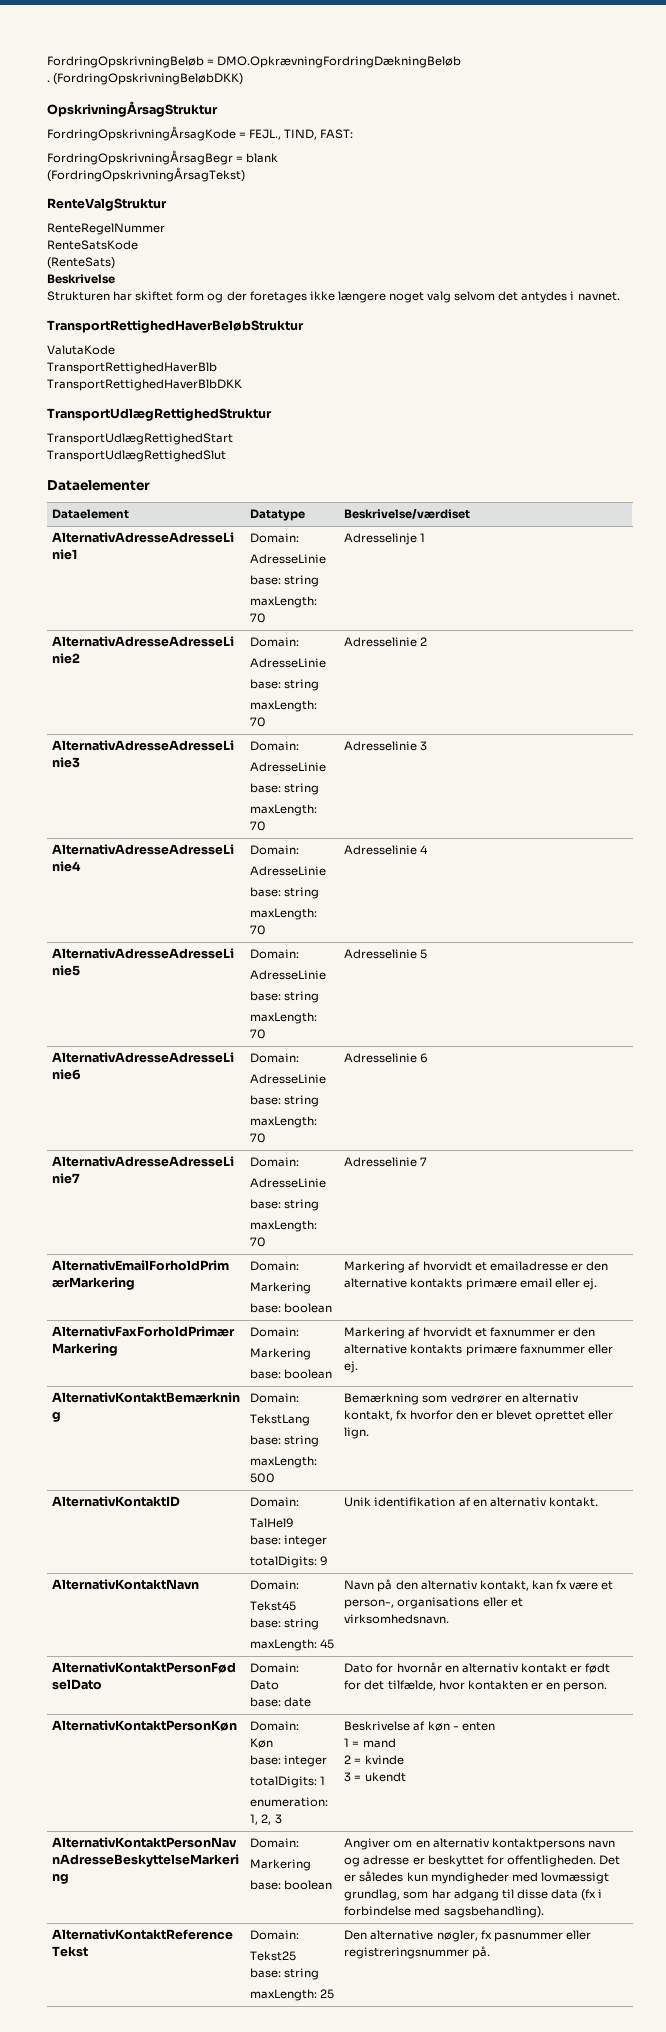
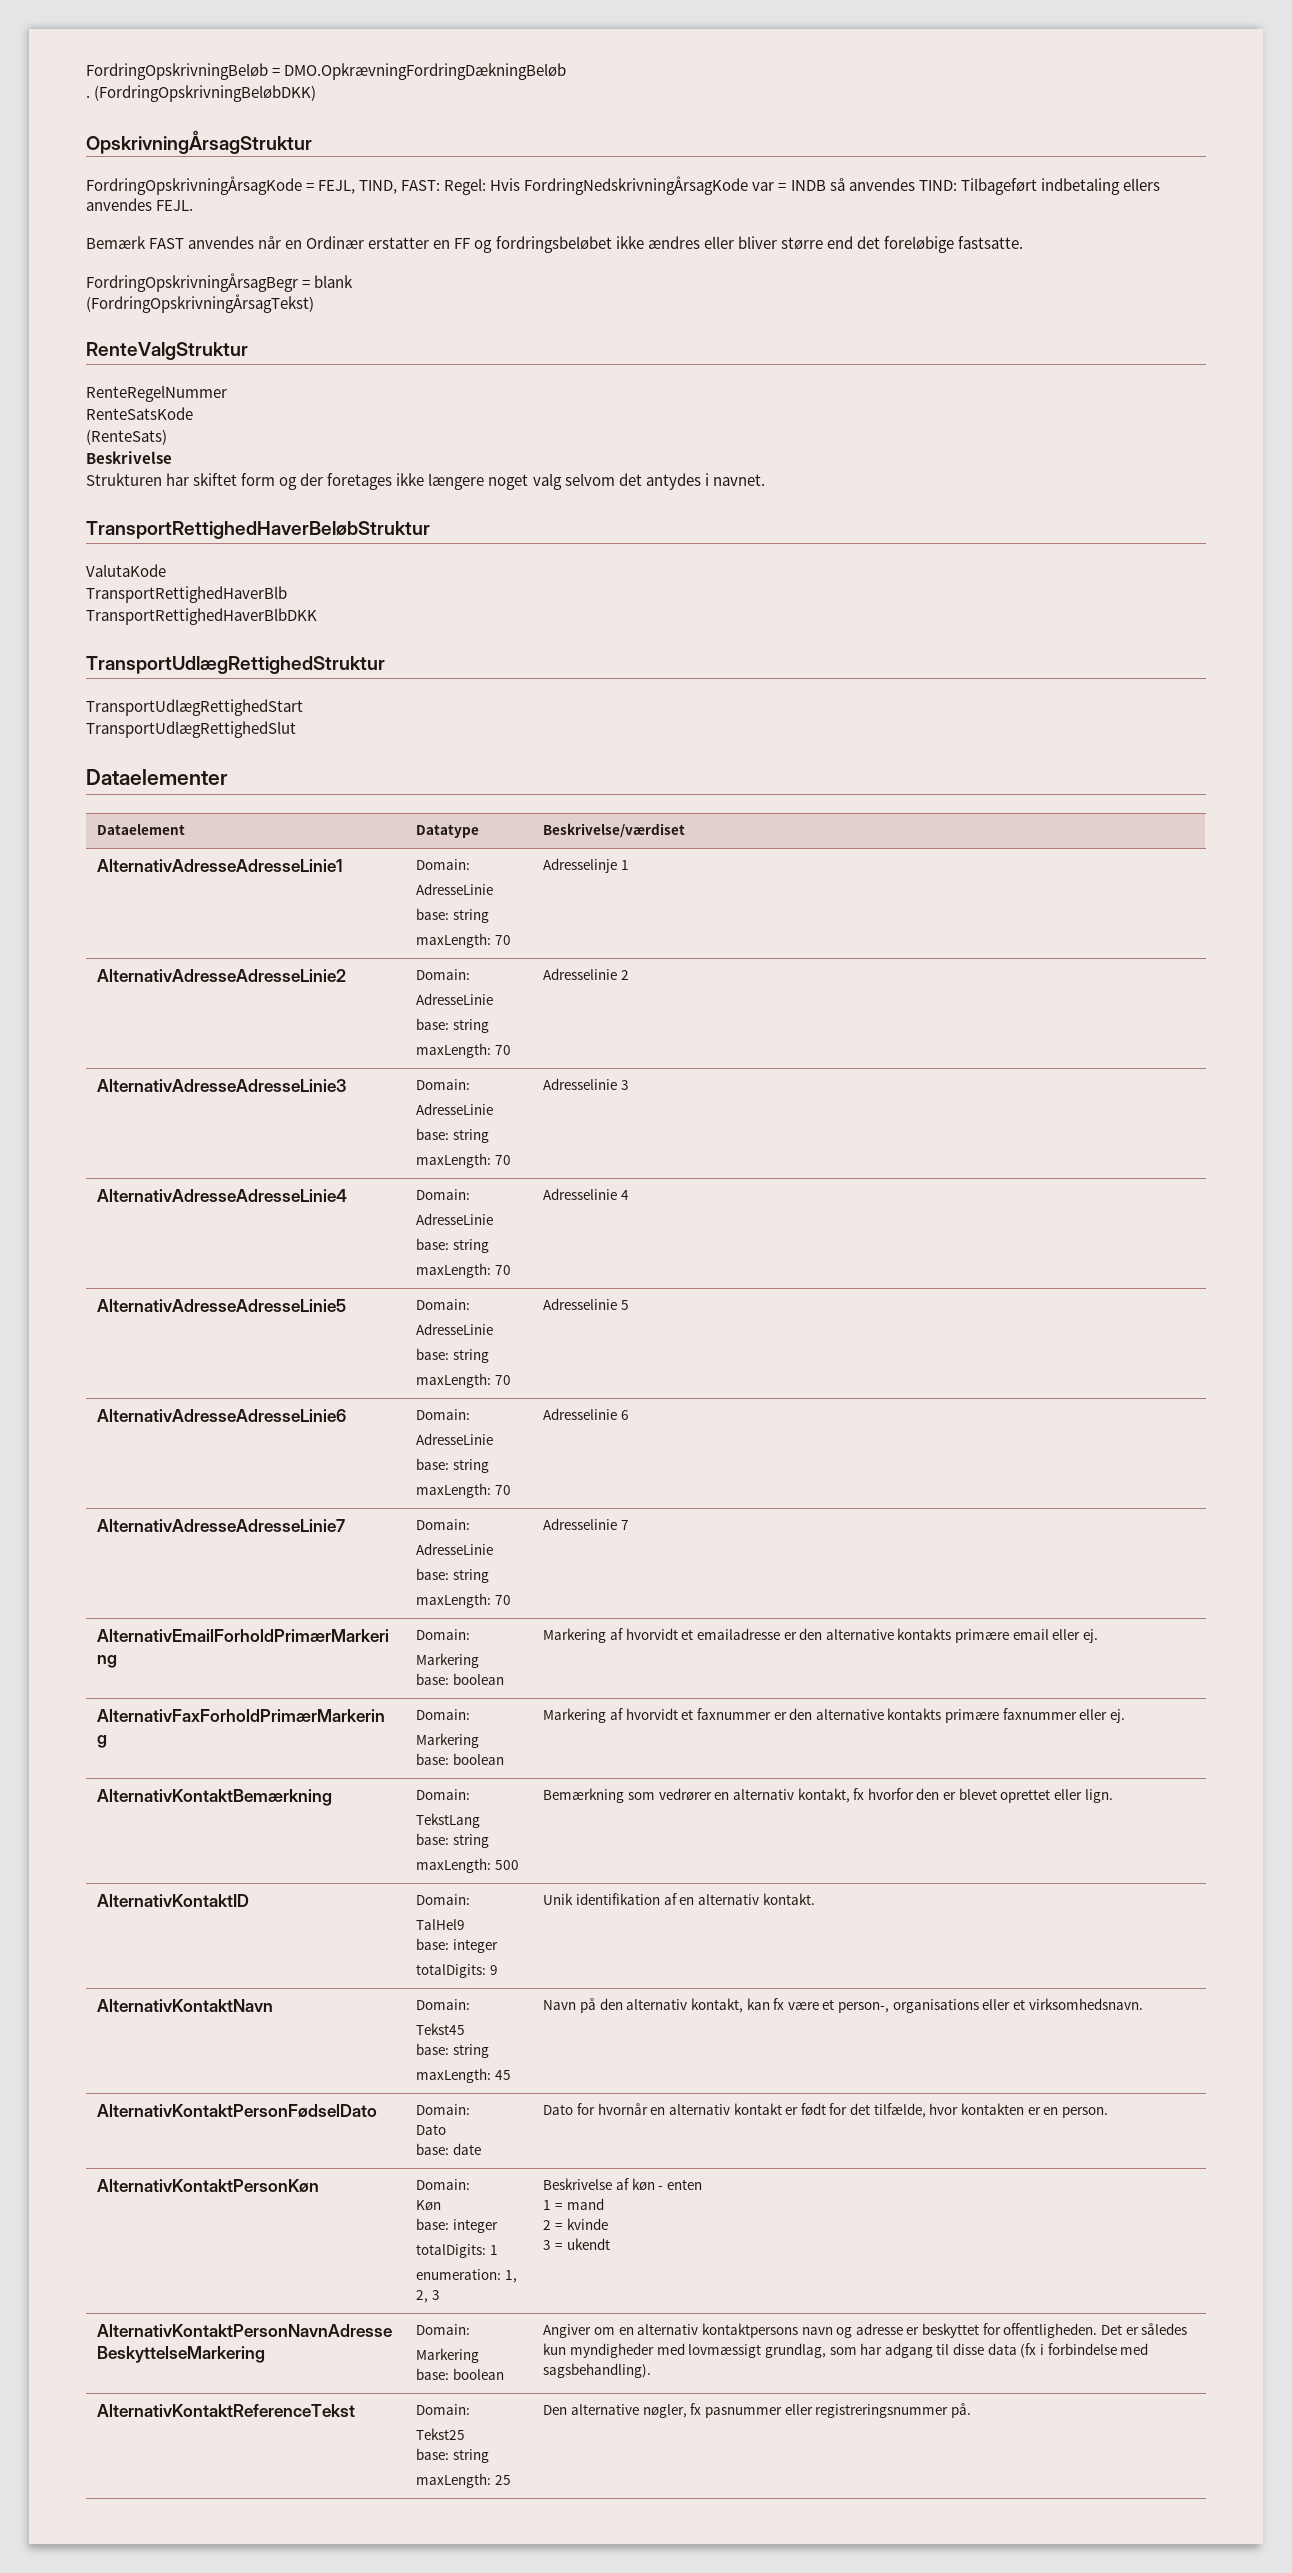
[249,129,282,140] FEJL., -> [318,180,356,194] FEJL,
(354, 134) none -> [444,176,1160,195] [86,198,194,211] [86,236,1023,253] Regel: Hvis FordringNedskrivningÅrsagKode var = INDB så anvendes TIND: Tilbageført indbetaling ellers anvendes FEJL. // Bemærk FAST anvendes når en Ordinær erstatter en FF og fordringsbeløbet ikke ændres eller bliver større end det foreløbige fastsatte.

